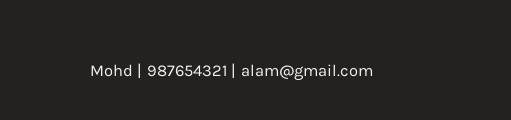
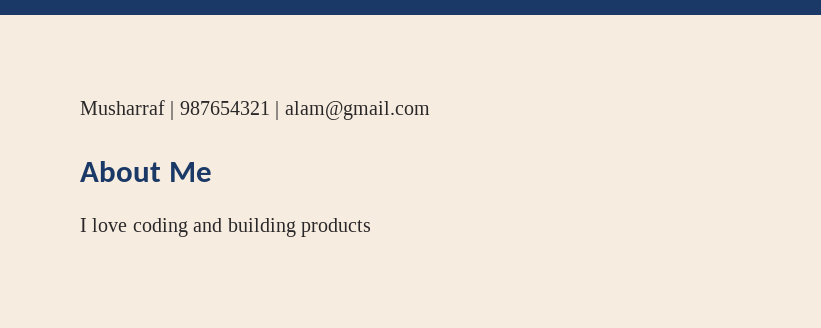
[90,64,133,77] Mohd -> [80,100,165,115] Musharraf
(373, 72) none -> [80,161,213,182] [80,218,371,237] // About Me // I love coding and building products

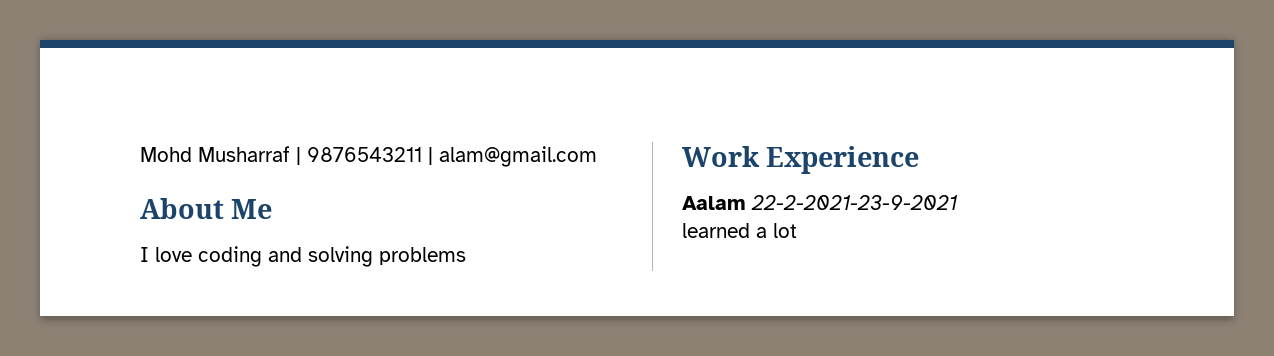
(80, 107) none -> [140,147,192,162] Mohd
[179,101,270,115] 987654321 -> [307,147,422,162] 9876543211
[227,218,371,237] building products -> [308,246,466,267] [682,146,920,174] [682,195,958,210] [682,223,797,238] solving problems // Work Experience // Aalam 22-2-2021-23-9-2021 // learned a lot

